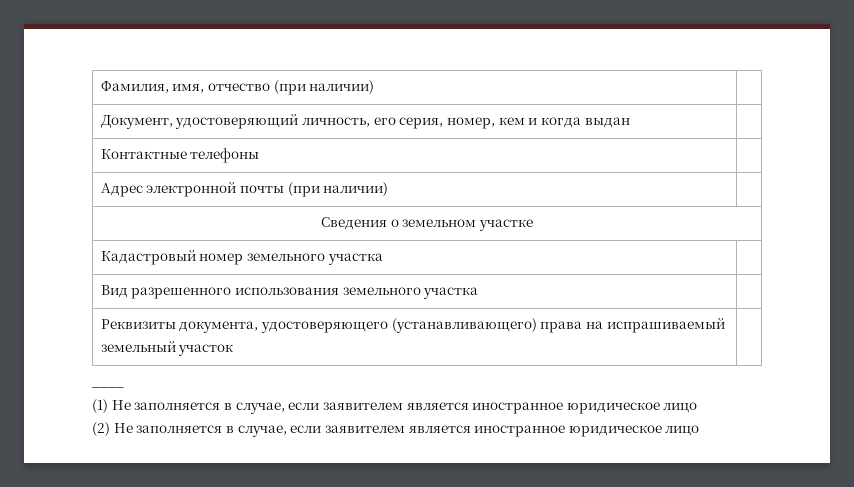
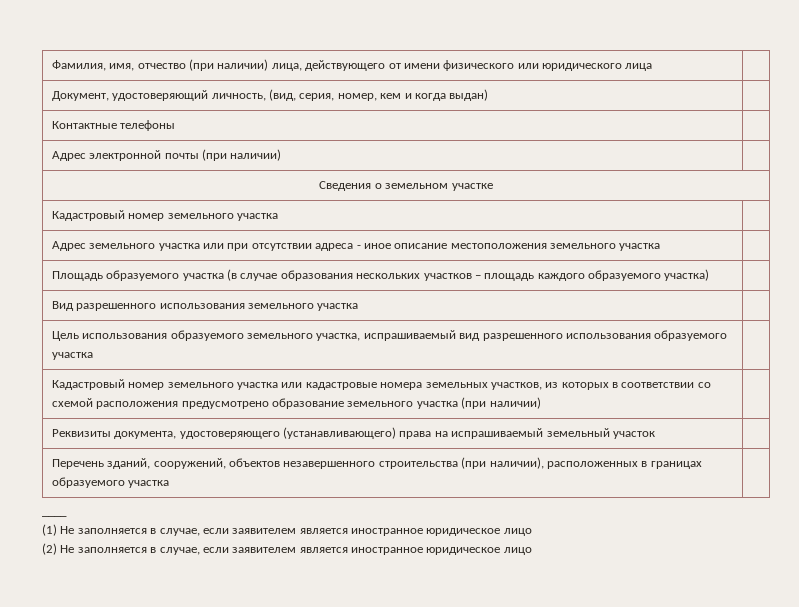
(375, 87) none -> [271,60,653,71] лица, действующего от имени физического или юридического лица
[373,117,396,125] его -> [269,89,297,101] (вид,
[584,117,630,128] выдан -> [449,89,489,101] выдан)
(383, 259) none -> [51,241,661,251] [51,269,710,281] // Адрес земельного участка или при отсутствии адреса - иное описание местоположения земельного участка | // Площадь образуемого участка (в случае образования нескольких участков – площадь каждого образуемого участка) |
(479, 293) none -> [51,330,728,341] [51,352,93,360] [51,379,711,390] [51,397,541,409] // Цель использования образуемого земельного участка, испрашиваемый вид разрешенного использования образуемого участка | // Кадастровый номер земельного участка или кадастровые номера земельных участков, из которых в соответствии со схемой расположения предусмотрено образование земельного участка (при наличии) |
(234, 350) none -> [51,457,702,469] [51,477,170,488] // Перечень зданий, сооружений, объектов незавершенного строительства (при наличии), расположенных в границах образуемого участка |

